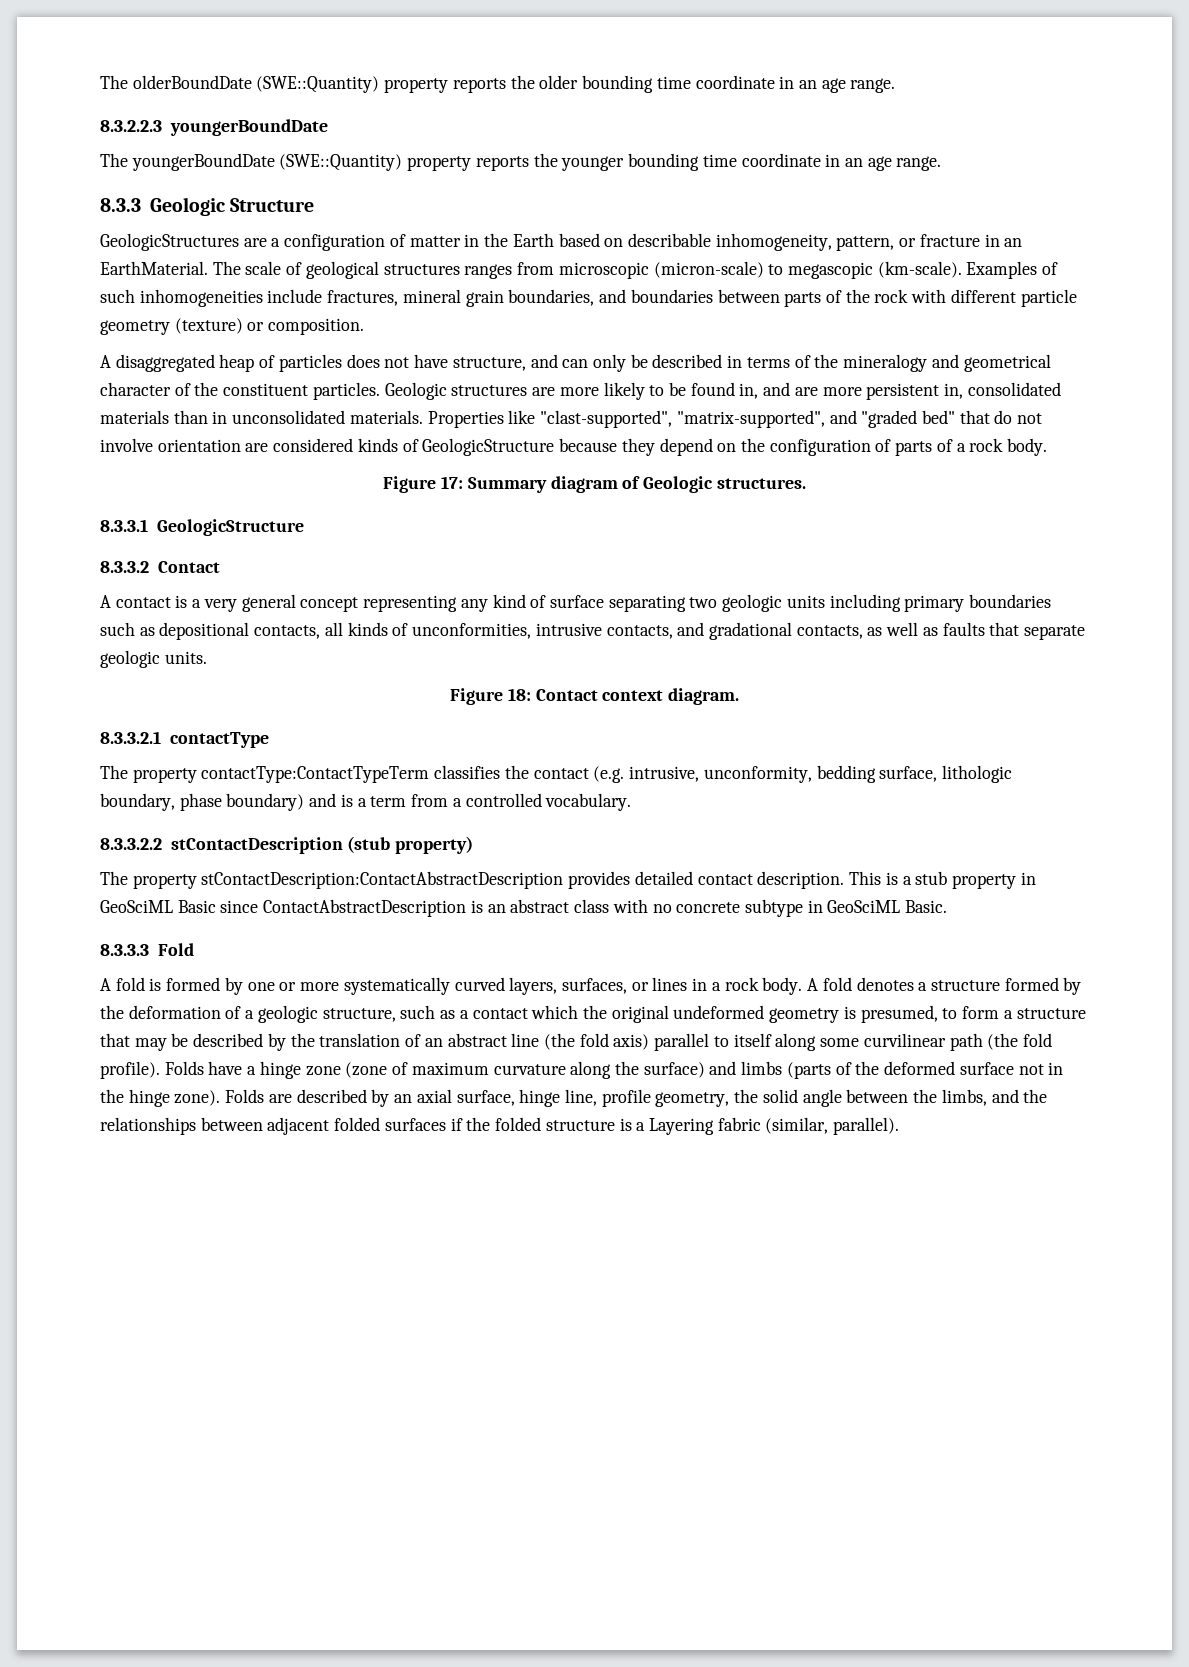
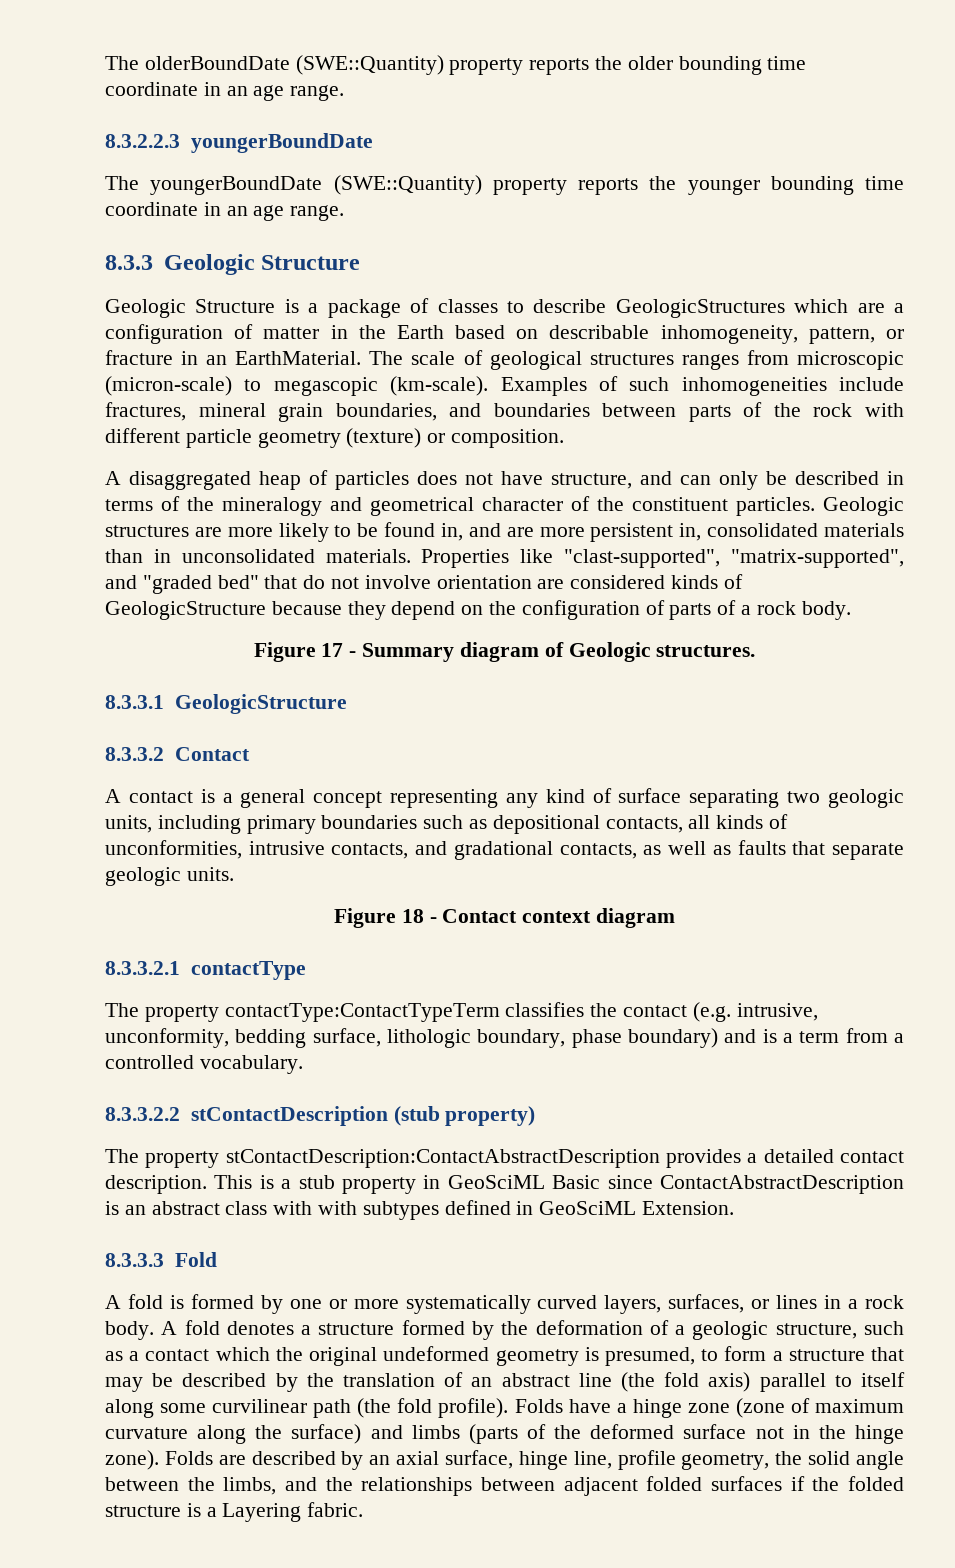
[100,233,239,251] GeologicStructures -> [105,298,849,318] Geologic Structure is a package of classes to describe GeologicStructures which
[441,476,464,489] 17: -> [321,643,357,657] 17 -
[203,599,237,612] very -> (233, 798) none
[786,595,825,608] units -> [105,815,152,833] units,
[507,688,531,701] 18: -> [401,909,437,923] 18 -
[667,688,739,705] diagram. -> [596,908,676,928] diagram
(631, 880) none -> [747,1153,758,1163] a
[652,899,948,917] no concrete subtype in GeoSciML Basic. -> [318,1200,735,1220] with subtypes defined in GeoSciML Extension.
[717,1117,900,1135] fabric (similar, parallel). -> [307,1502,364,1517] fabric.

